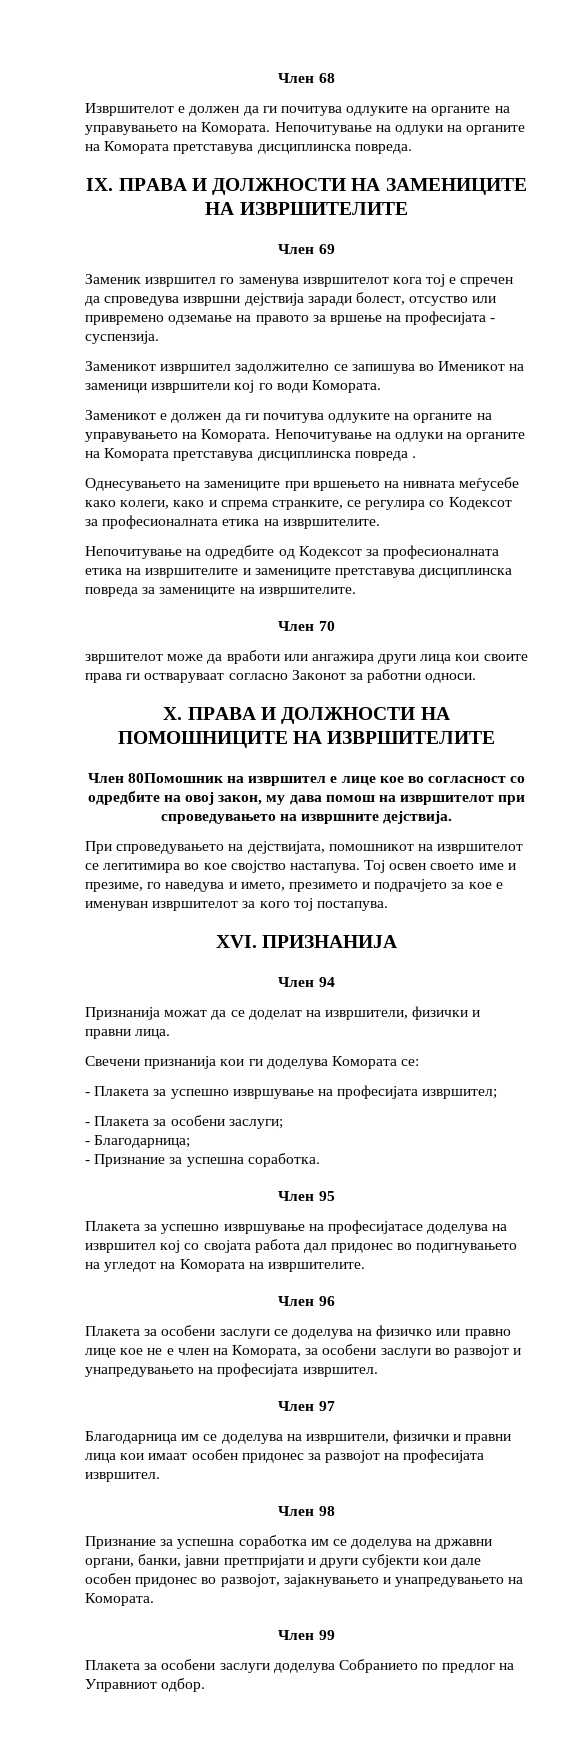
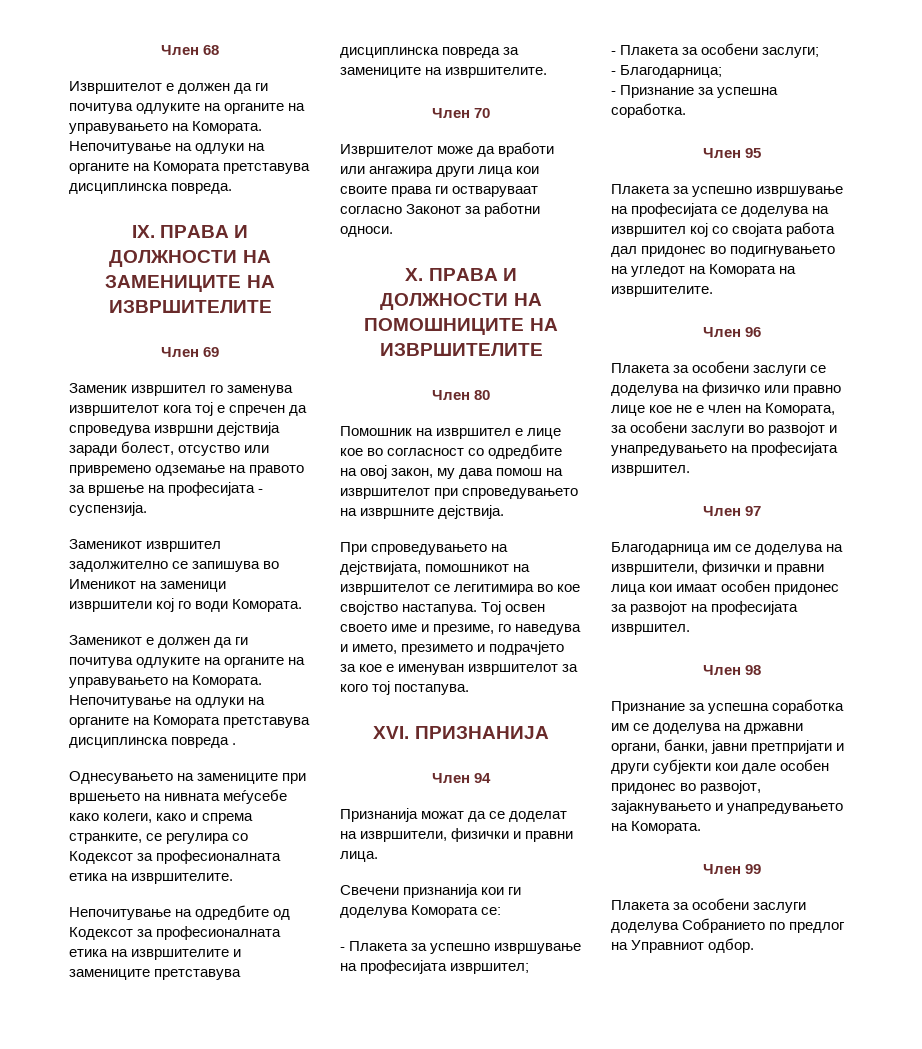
[85,654,163,664] звршителот -> [340,144,433,157] Извршителот
[127,773,223,783] 80Помошник -> [474,390,491,400] [340,426,412,436] 80 // Помошник
[327,1220,423,1234] професијатасе -> [631,203,738,217] професијата се

